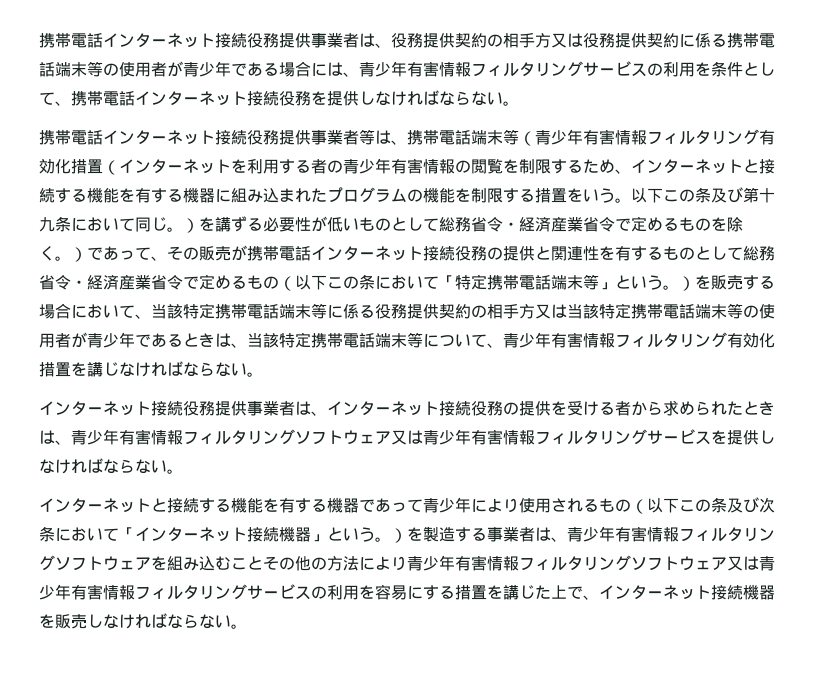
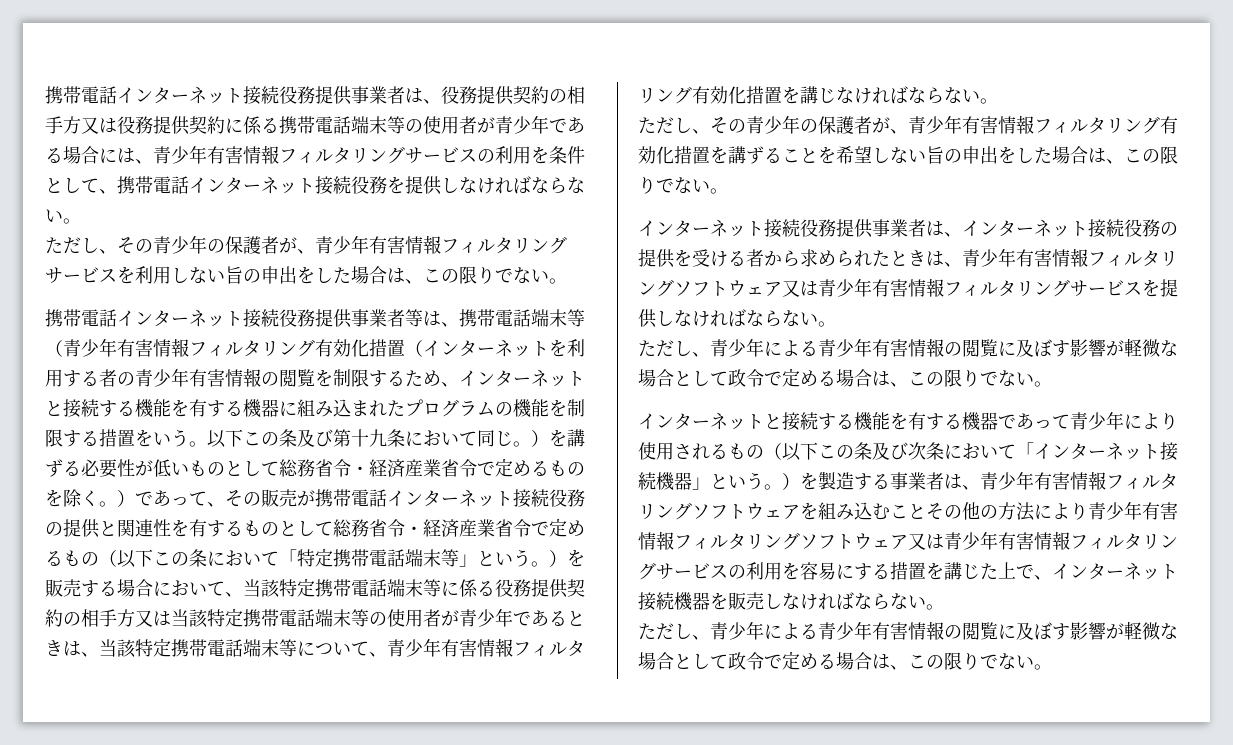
(519, 103) none -> [45,235,567,254] [45,266,567,284] // ただし、その青少年の保護者が、青少年有害情報フィルタリングサービスを利用しない旨の申出をした場合は、この限りでない。
(263, 374) none -> [638,115,1178,134] [638,146,1178,164] [638,176,728,194] // ただし、その青少年の保護者が、青少年有害情報フィルタリング有効化措置を講ずることを希望しない旨の申出をした場合は、この限りでない。
(183, 471) none -> [638,338,1178,357] [638,368,1052,387] // ただし、青少年による青少年有害情報の閲覧に及ぼす影響が軽微な場合として政令で定める場合は、この限りでない。
(247, 626) none -> [638,621,1178,640] [638,651,1052,670] // ただし、青少年による青少年有害情報の閲覧に及ぼす影響が軽微な場合として政令で定める場合は、この限りでない。

